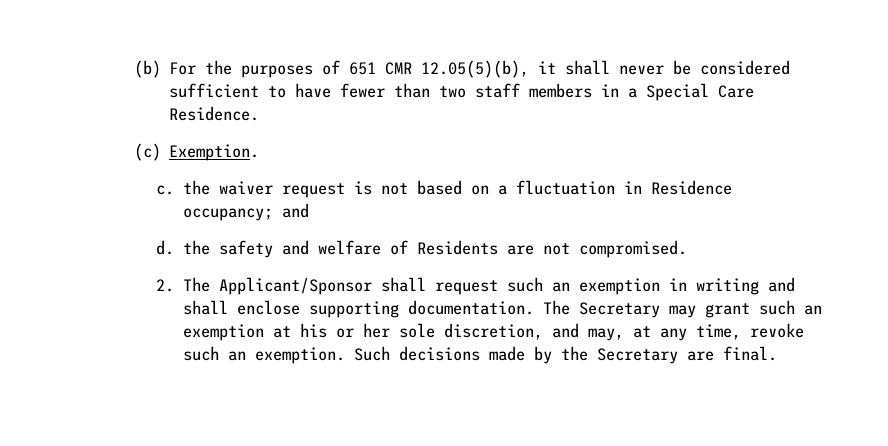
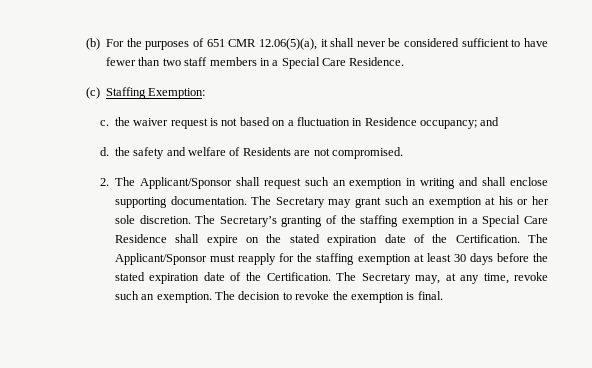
[421,60,530,78] 12.05(5)(b), -> [258,38,317,50] 12.06(5)(a),
[169,144,260,161] Exemption. -> [106,87,206,99] Staffing Exemption:
[443,323,579,340] discretion, and -> [139,215,548,227] [114,234,548,246] [114,253,548,265] [114,272,411,284] discretion. The Secretary’s granting of the staffing exemption in a Special Care Residence shall expire on the stated expiration date of the Certification. The Applicant/Sponsor must reapply for the staffing exemption at least 30 days before the stated expiration date of the Certification. The Secretary
[353,346,714,364] Such decisions made by the Secretary are -> [215,291,415,303] The decision to revoke the exemption is

